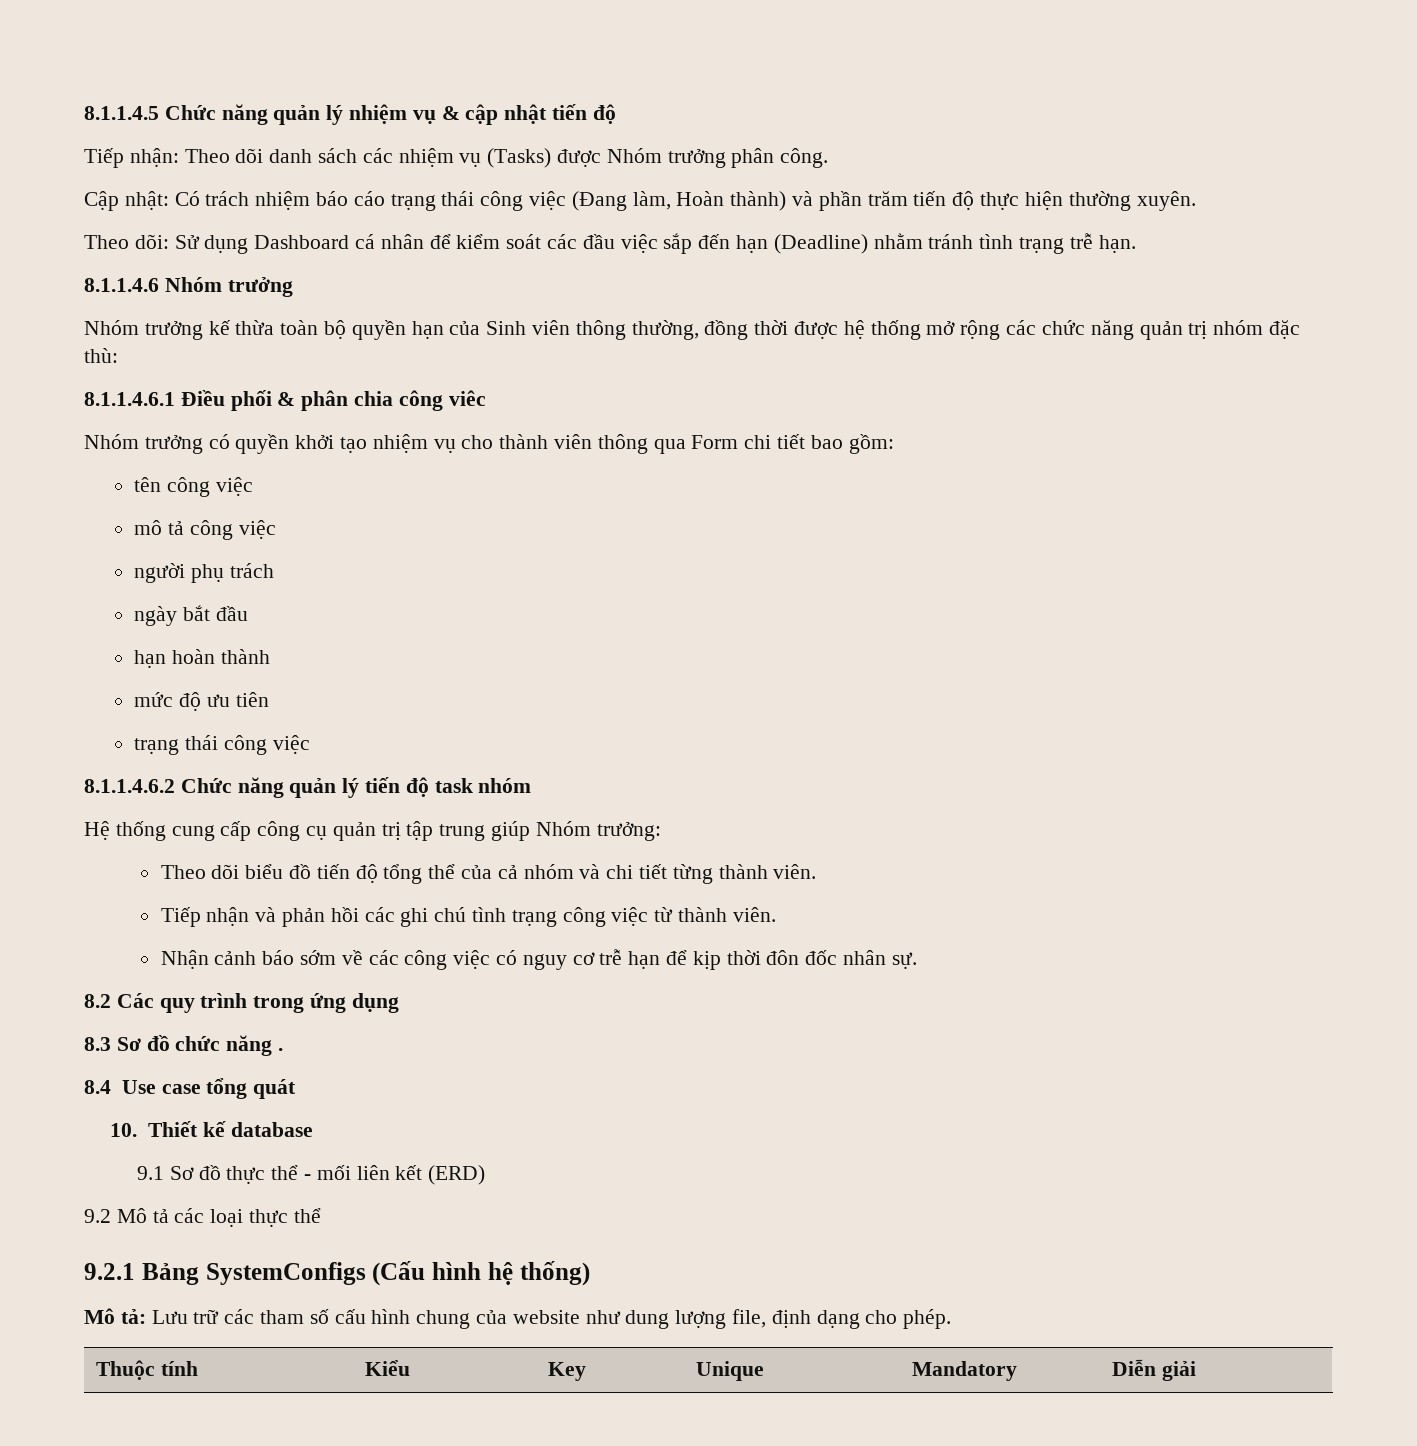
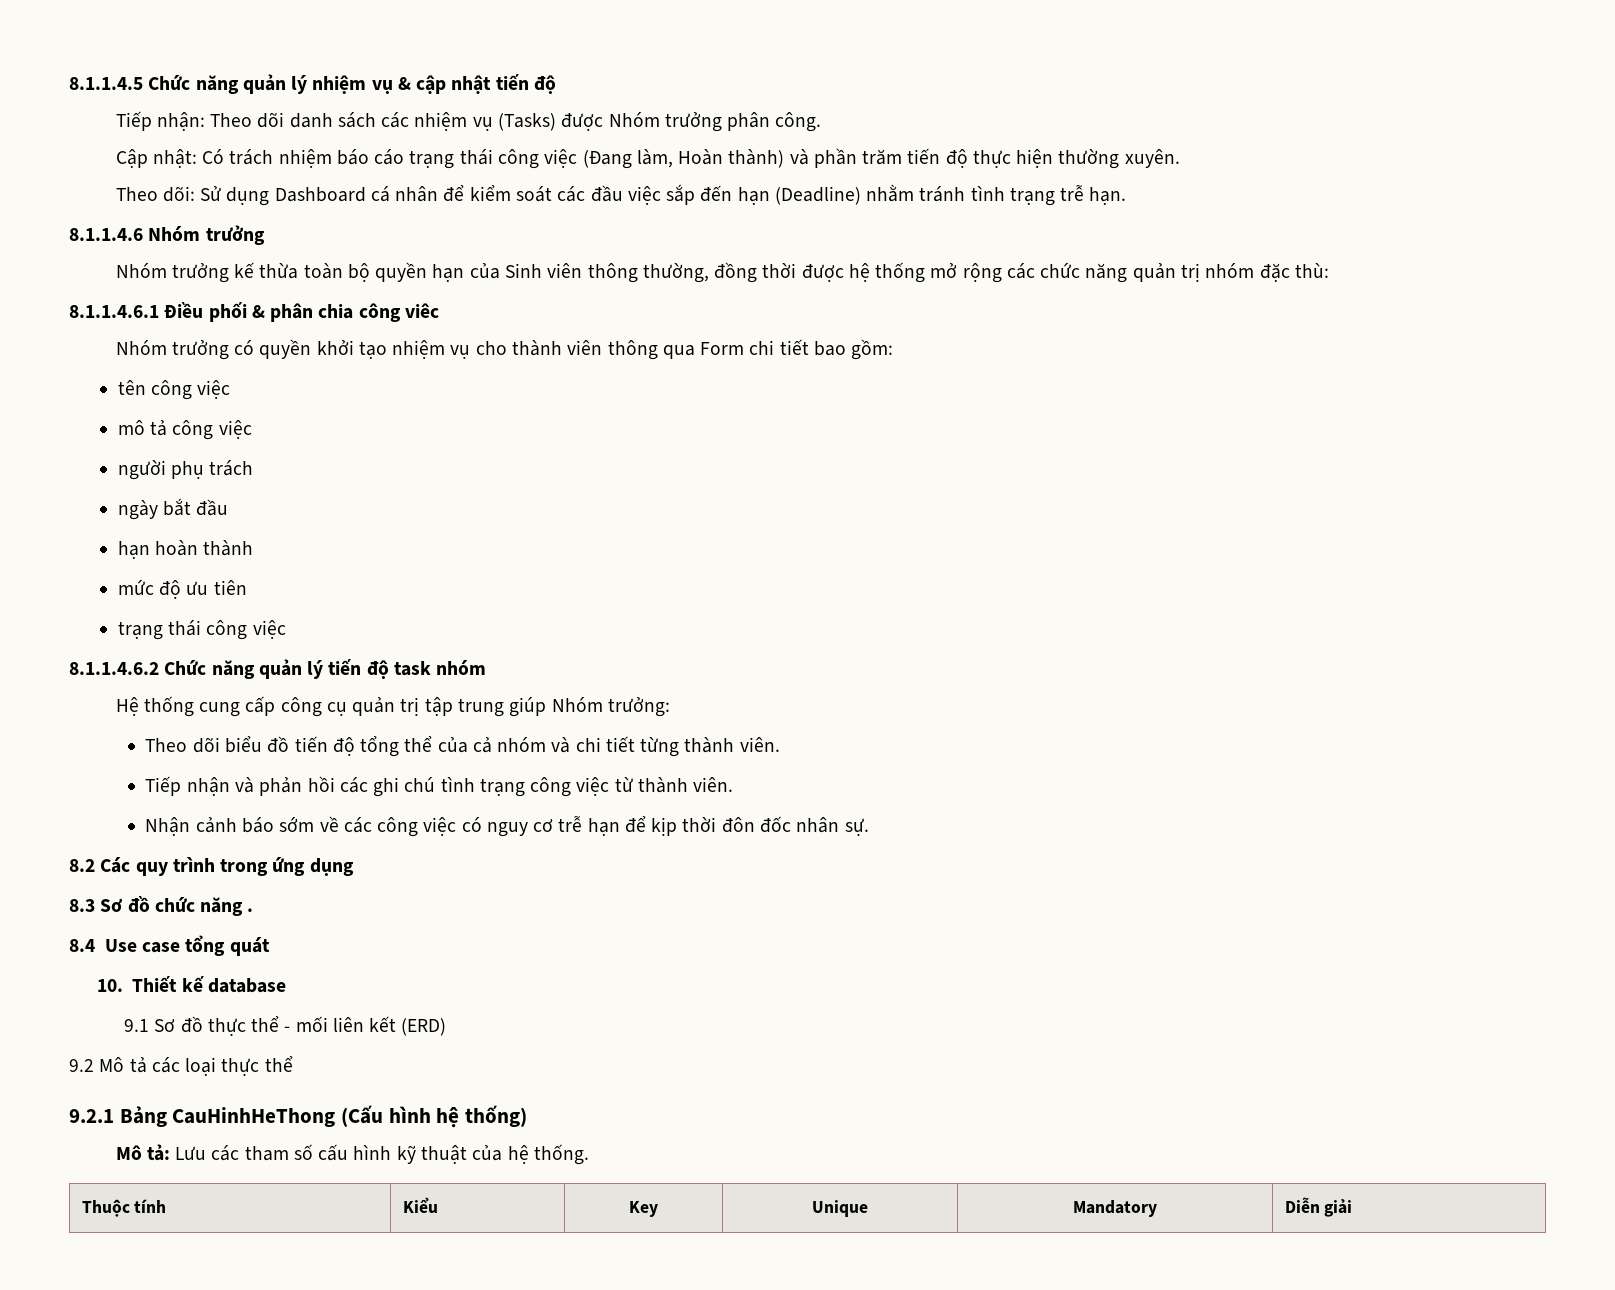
[205,1262,366,1285] SystemConfigs -> [172,1107,336,1127] CauHinhHeThong
[193,1309,220,1324] trữ -> (207, 1153) none
[416,1309,952,1329] chung của website như dung lượng file, định dạng cho phép. -> [396,1144,589,1165] kỹ thuật của hệ thống.

